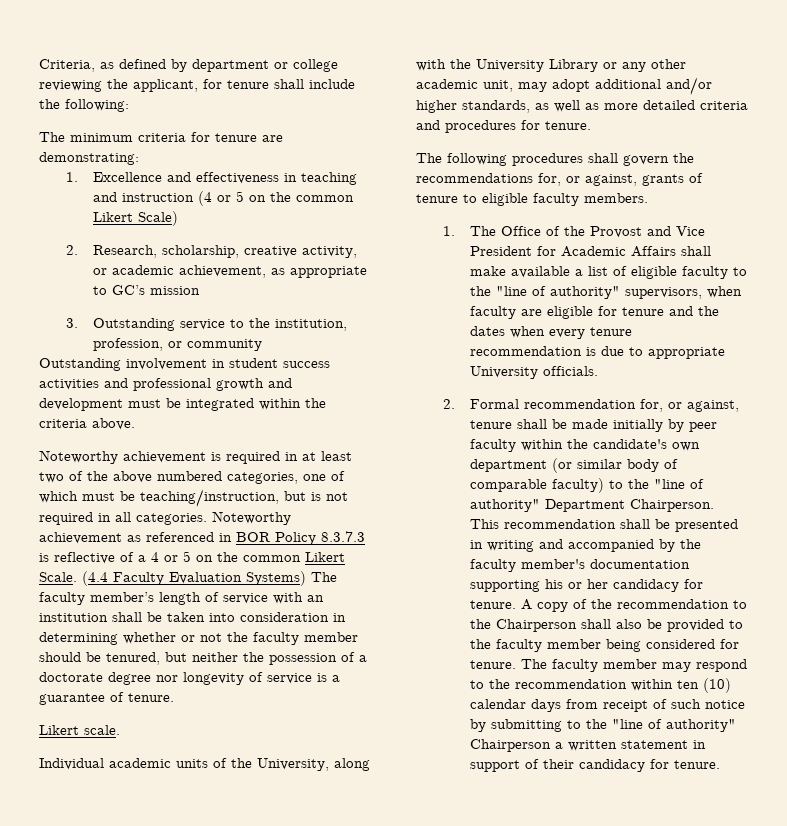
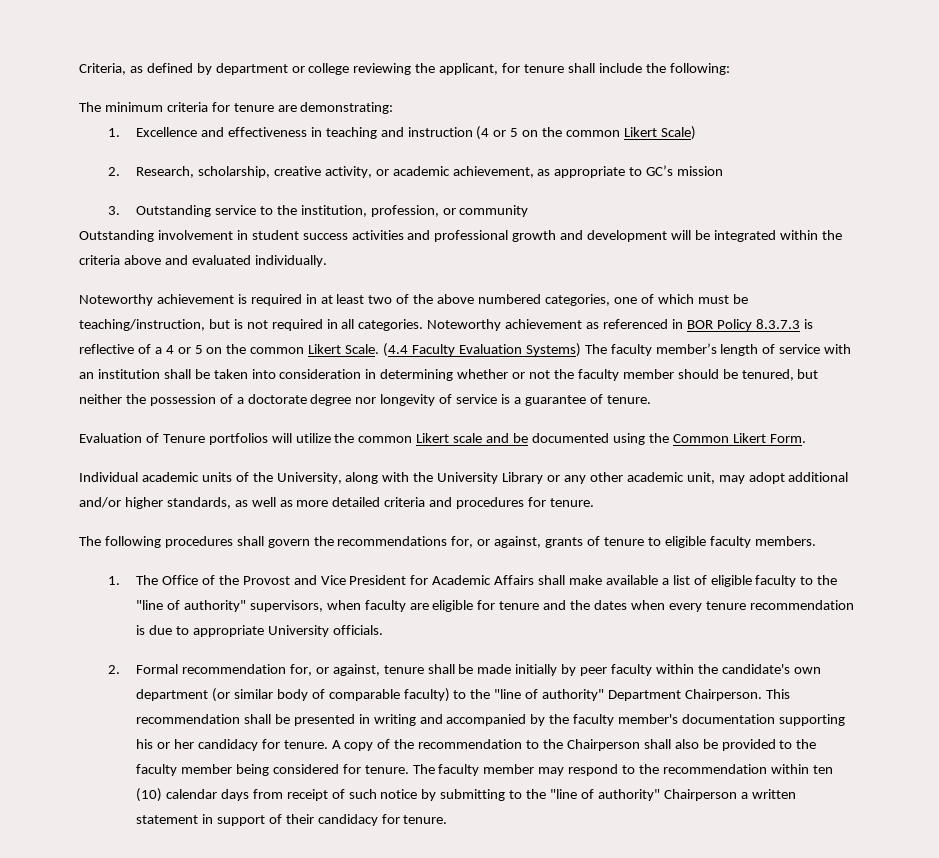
[128,399,161,408] must -> [671,230,692,240] will
[92,418,135,430] above. -> [123,255,327,267] above and evaluated individually.
[39,725,120,735] Likert scale. -> [79,433,806,445] Evaluation of Tenure portfolios will utilize the common Likert scale and be documented using the Common Likert Form.

